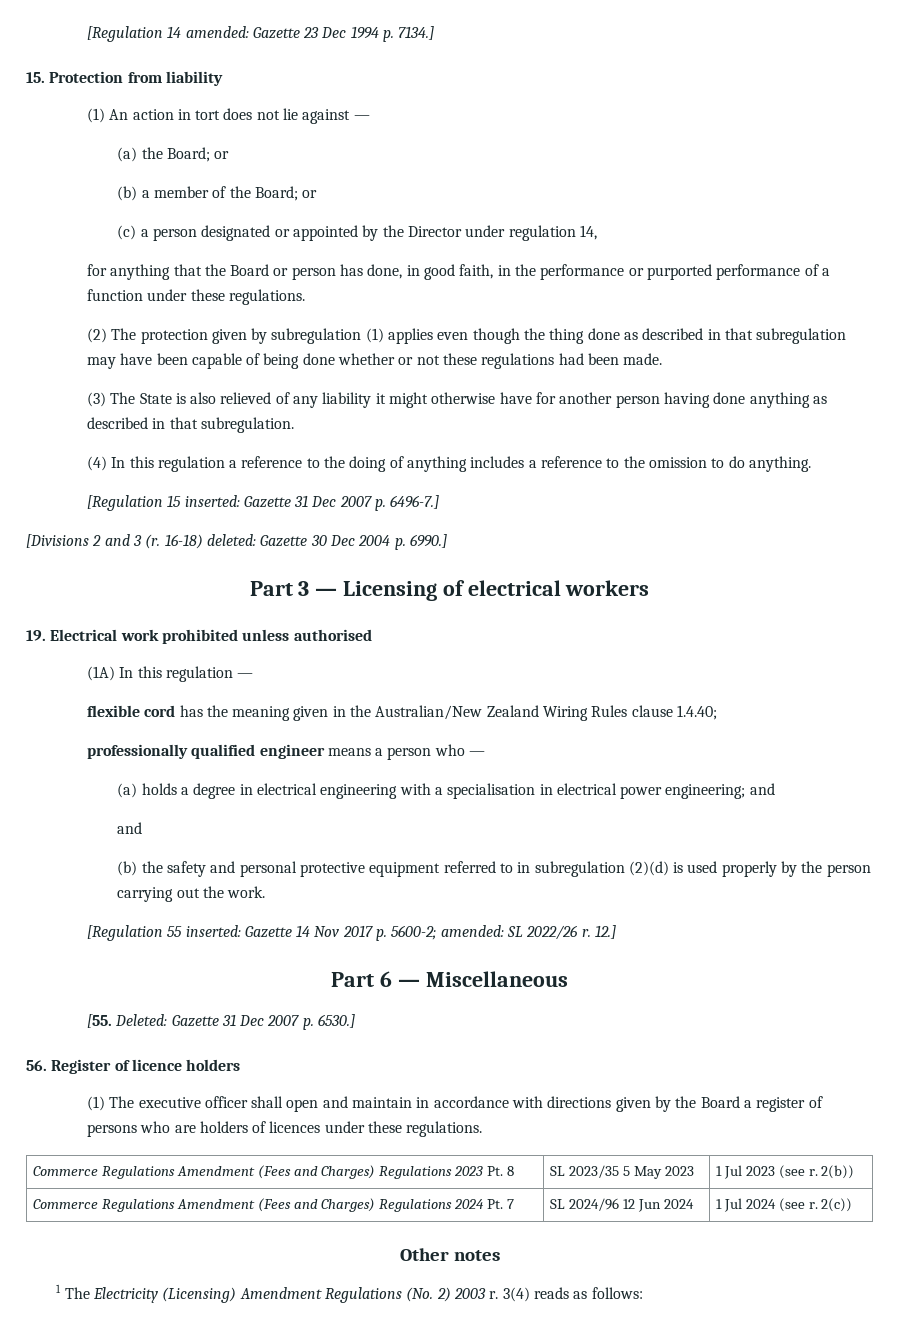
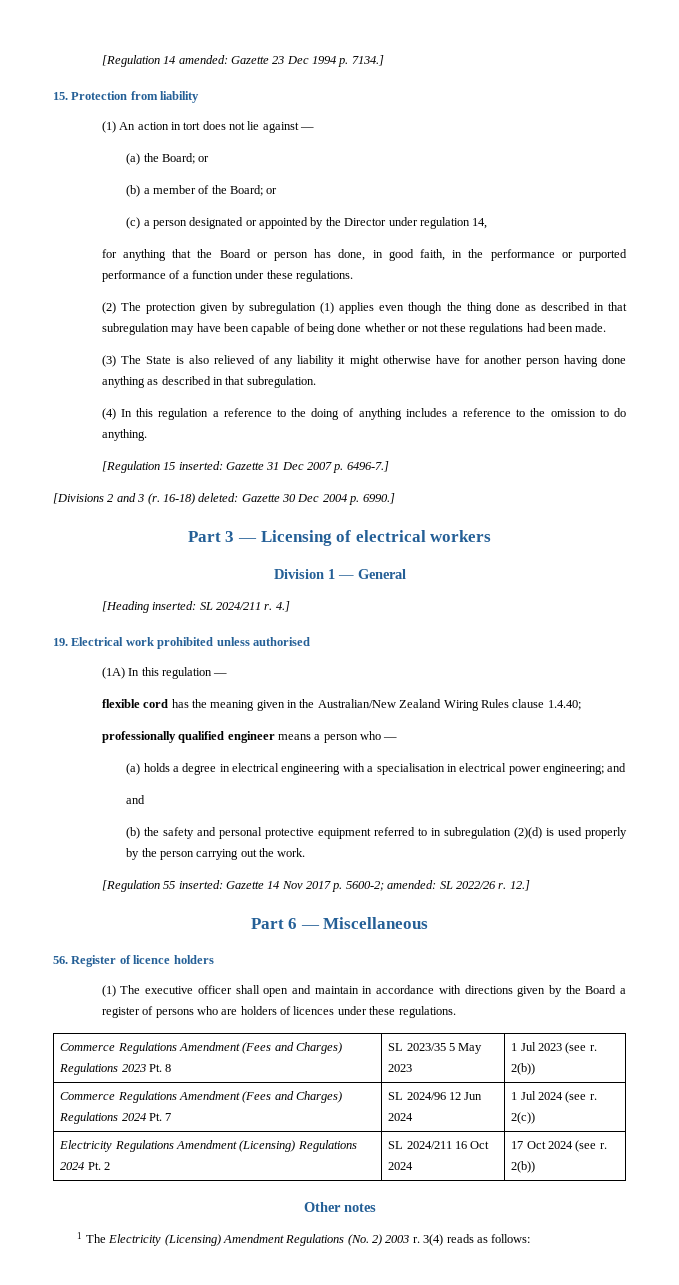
(650, 588) none -> [273,569,406,579] [101,601,290,613] // Division 1 — General // [Heading inserted: SL 2024/211 r. 4.]
[86,1014,356,1030] // [55. Deleted: Gazette 31 Dec 2007 p. 6530.] -> (429, 923) none
(853, 1205) none -> [59,1140,357,1152] [60,1162,111,1170] [388,1141,490,1149] [388,1162,414,1170] [511,1140,607,1152] [511,1161,536,1173] // Electricity Regulations Amendment (Licensing) Regulations 2024 Pt. 2 | SL 2024/211 16 Oct 2024 | 17 Oct 2024 (see r. 2(b))

